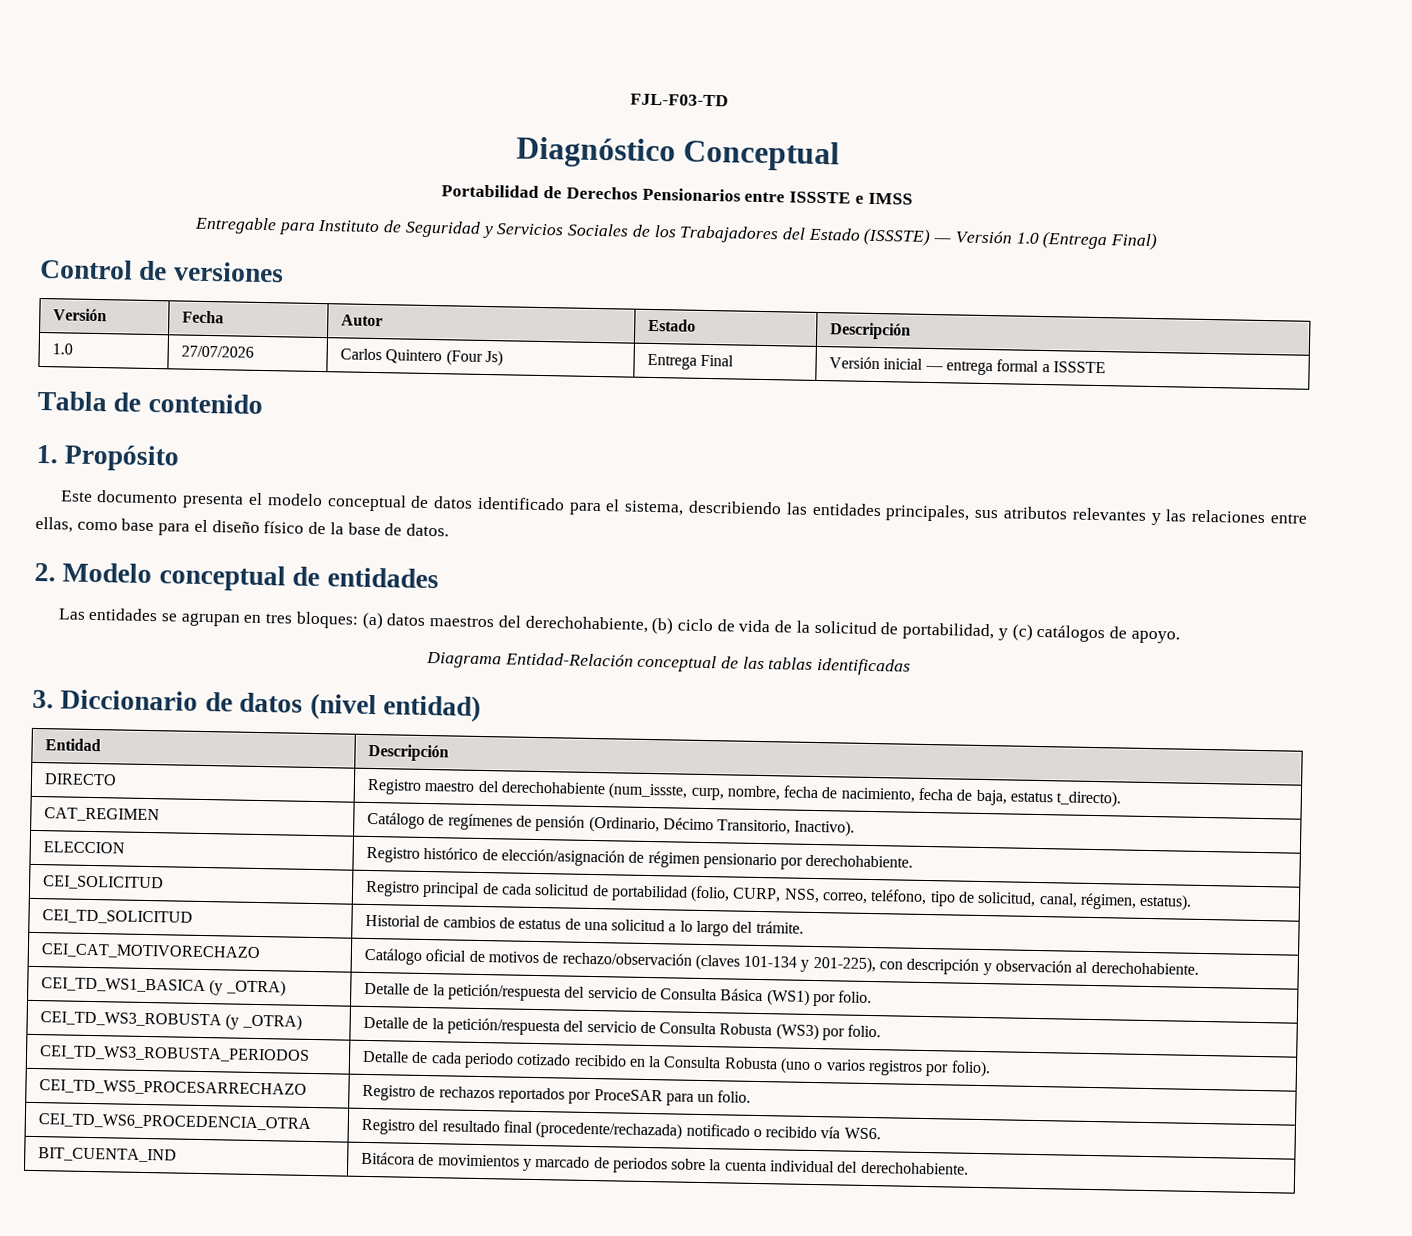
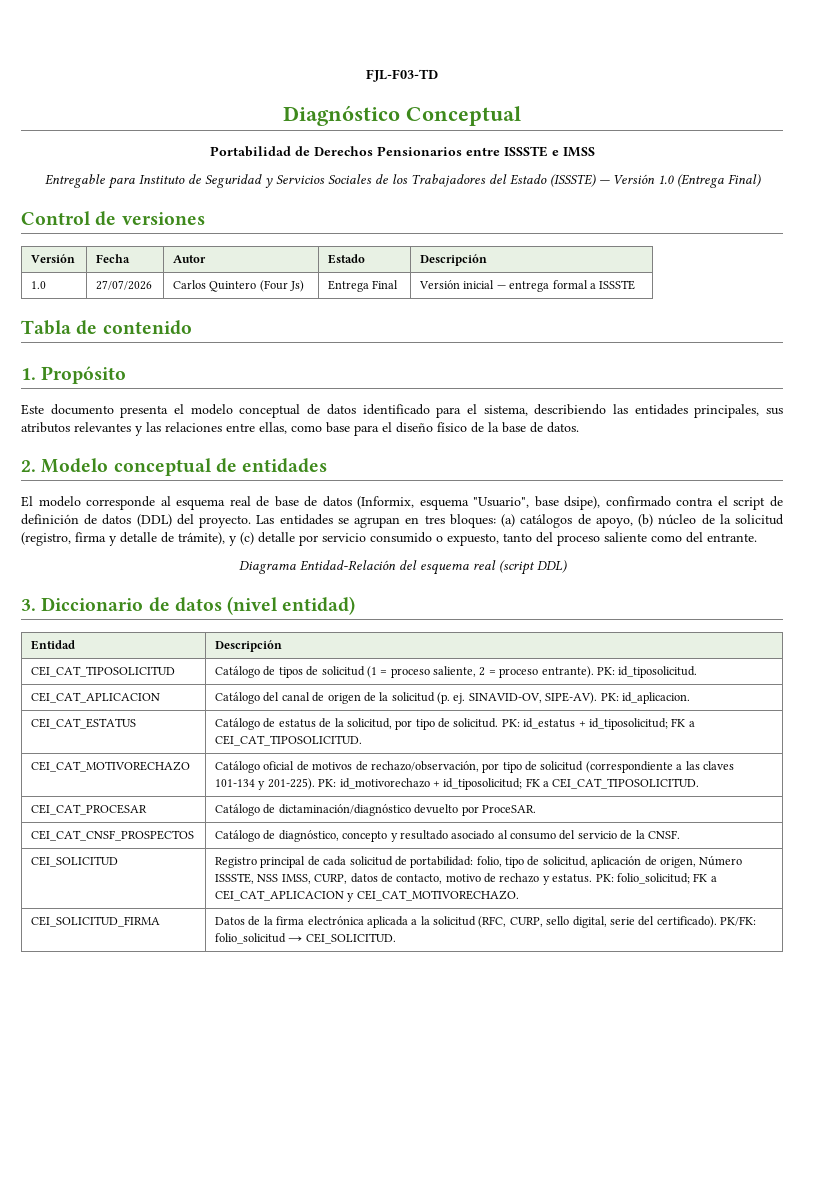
(439, 578) none -> [21,496,783,510] [21,514,252,528] El modelo corresponde al esquema real de base de datos (Informix, esquema "Usuario", base dsipe), confirmado contra el script de definición de datos (DDL) del proyecto.
[386,613,1180,644] [425,651,912,676] datos maestros del derechohabiente, (b) ciclo de vida de la solicitud de portabilidad, y (c) catálogos de apoyo. // Diagrama Entidad-Relación conceptual de las tablas identificadas -> [520,514,784,528] [21,532,757,546] [238,560,567,575] catálogos de apoyo, (b) núcleo de la solicitud (registro, firma y detalle de trámite), y (c) detalle por servicio consumido o expuesto, tanto del proceso saliente como del entrante. // Diagrama Entidad-Relación del esquema real (script DDL)
[43,773,117,786] [366,778,1122,808] [43,807,160,823] [366,811,856,837] [42,841,125,854] [365,846,914,870] DIRECTO | Registro maestro del derechohabiente (num_issste, curp, nombre, fecha de nacimiento, fecha de baja, estatus t_directo). // CAT_REGIMEN | Catálogo de regímenes de pensión (Ordinario, Décimo Transitorio, Inactivo). // ELECCION | Registro histórico de elección/asignación de régimen pensionario por derechohabiente. -> [31,666,176,677] [215,666,698,678] [31,692,161,703] [215,692,690,704] [31,718,137,729] [215,718,695,730] [215,735,363,746] [31,761,191,772] [215,761,734,773] [215,778,700,790] [31,804,148,815] [215,804,536,816] [31,830,195,841] [215,830,680,842] CEI_CAT_TIPOSOLICITUD | Catálogo de tipos de solicitud (1 = proceso saliente, 2 = proceso entrante). PK: id_tiposolicitud. // CEI_CAT_APLICACION | Catálogo del canal de origen de la solicitud (p. ej. SINAVID-OV, SIPE-AV). PK: id_aplicacion. // CEI_CAT_ESTATUS | Catálogo de estatus de la solicitud, por tipo de solicitud. PK: id_estatus + id_tiposolicitud; FK a CEI_CAT_TIPOSOLICITUD. // CEI_CAT_MOTIVORECHAZO | Catálogo oficial de motivos de rechazo/observación, por tipo de solicitud (correspondiente a las claves 101-134 y 201-225). PK: id_motivorechazo + id_tiposolicitud; FK a CEI_CAT_TIPOSOLICITUD. // CEI_CAT_PROCESAR | Catálogo de dictaminación/diagnóstico devuelto por ProceSAR. // CEI_CAT_CNSF_PROSPECTOS | Catálogo de diagnóstico, concepto y resultado asociado al consumo del servicio de la CNSF.
[610,885,1193,911] [41,909,193,925] [364,914,804,937] [40,943,261,961] [363,947,1199,976] [40,977,286,997] [363,982,873,1007] [39,1011,302,1031] [362,1016,882,1041] [38,1045,310,1063] [361,1050,991,1078] [38,1079,307,1097] [361,1084,752,1106] [37,1113,311,1131] [360,1118,881,1140] [37,1147,177,1163] [360,1151,969,1175] portabilidad (folio, CURP, NSS, correo, teléfono, tipo de solicitud, canal, régimen, estatus). // CEI_TD_SOLICITUD | Historial de cambios de estatus de una solicitud a lo largo del trámite. // CEI_CAT_MOTIVORECHAZO | Catálogo oficial de motivos de rechazo/observación (claves 101-134 y 201-225), con descripción y observación al derechohabiente. // CEI_TD_WS1_BASICA (y _OTRA) | Detalle de la petición/respuesta del servicio de Consulta Básica (WS1) por folio. // CEI_TD_WS3_ROBUSTA (y _OTRA) | Detalle de la petición/respuesta del servicio de Consulta Robusta (WS3) por folio. // CEI_TD_WS3_ROBUSTA_PERIODOS | Detalle de cada periodo cotizado recibido en la Consulta Robusta (uno o varios registros por folio). // CEI_TD_WS5_PROCESARRECHAZO | Registro de rechazos reportados por ProceSAR para un folio. // CEI_TD_WS6_PROCEDENCIA_OTRA | Registro del resultado final (procedente/rechazada) notificado o recibido vía WS6. // BIT_CUENTA_IND | Bitácora de movimientos y marcado de periodos sobre la cuenta individual del derechohabiente. -> [410,855,743,868] [215,873,717,885] [215,890,519,902] [31,916,161,927] [215,916,757,928] [215,933,396,944] portabilidad: folio, tipo de solicitud, aplicación de origen, Número ISSSTE, NSS IMSS, CURP, datos de contacto, motivo de rechazo y estatus. PK: folio_solicitud; FK a CEI_CAT_APLICACION y CEI_CAT_MOTIVORECHAZO. // CEI_SOLICITUD_FIRMA | Datos de la firma electrónica aplicada a la solicitud (RFC, CURP, sello digital, serie del certificado). PK/FK: folio_solicitud → CEI_SOLICITUD.

